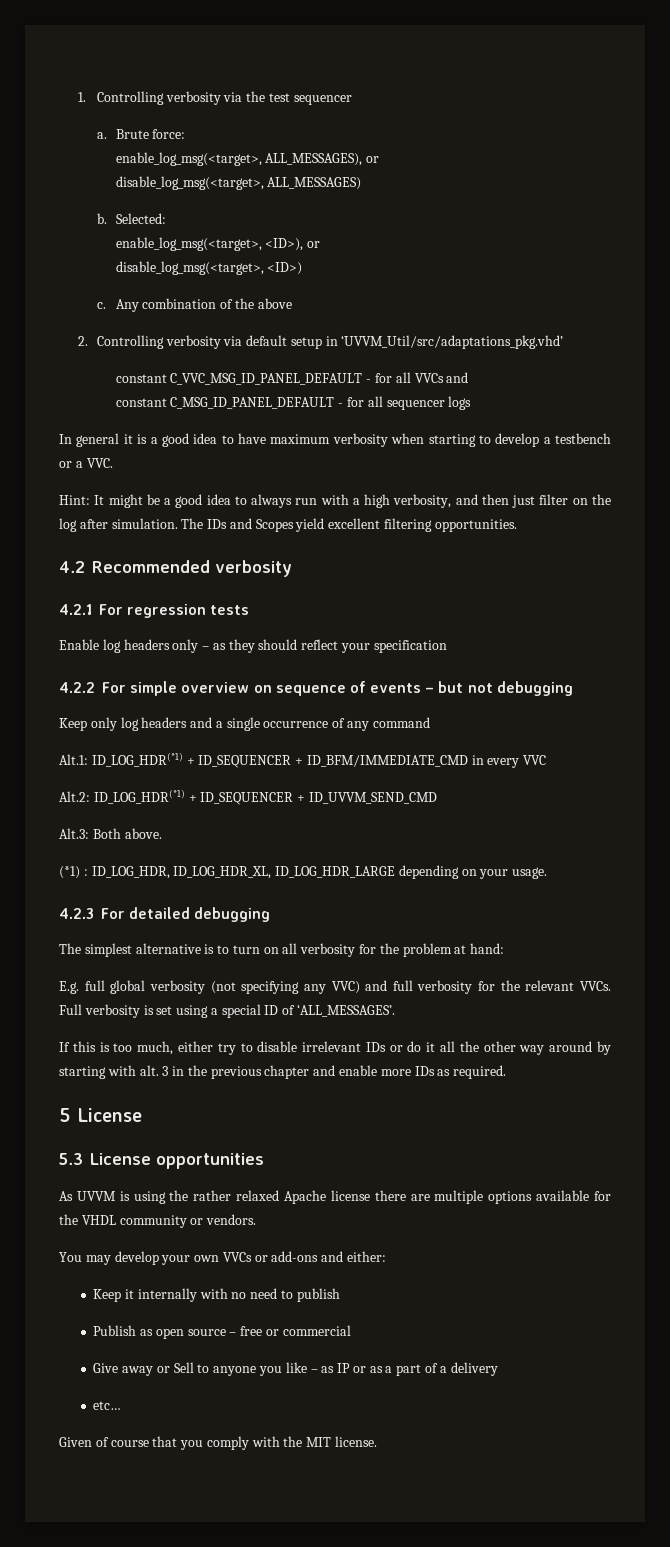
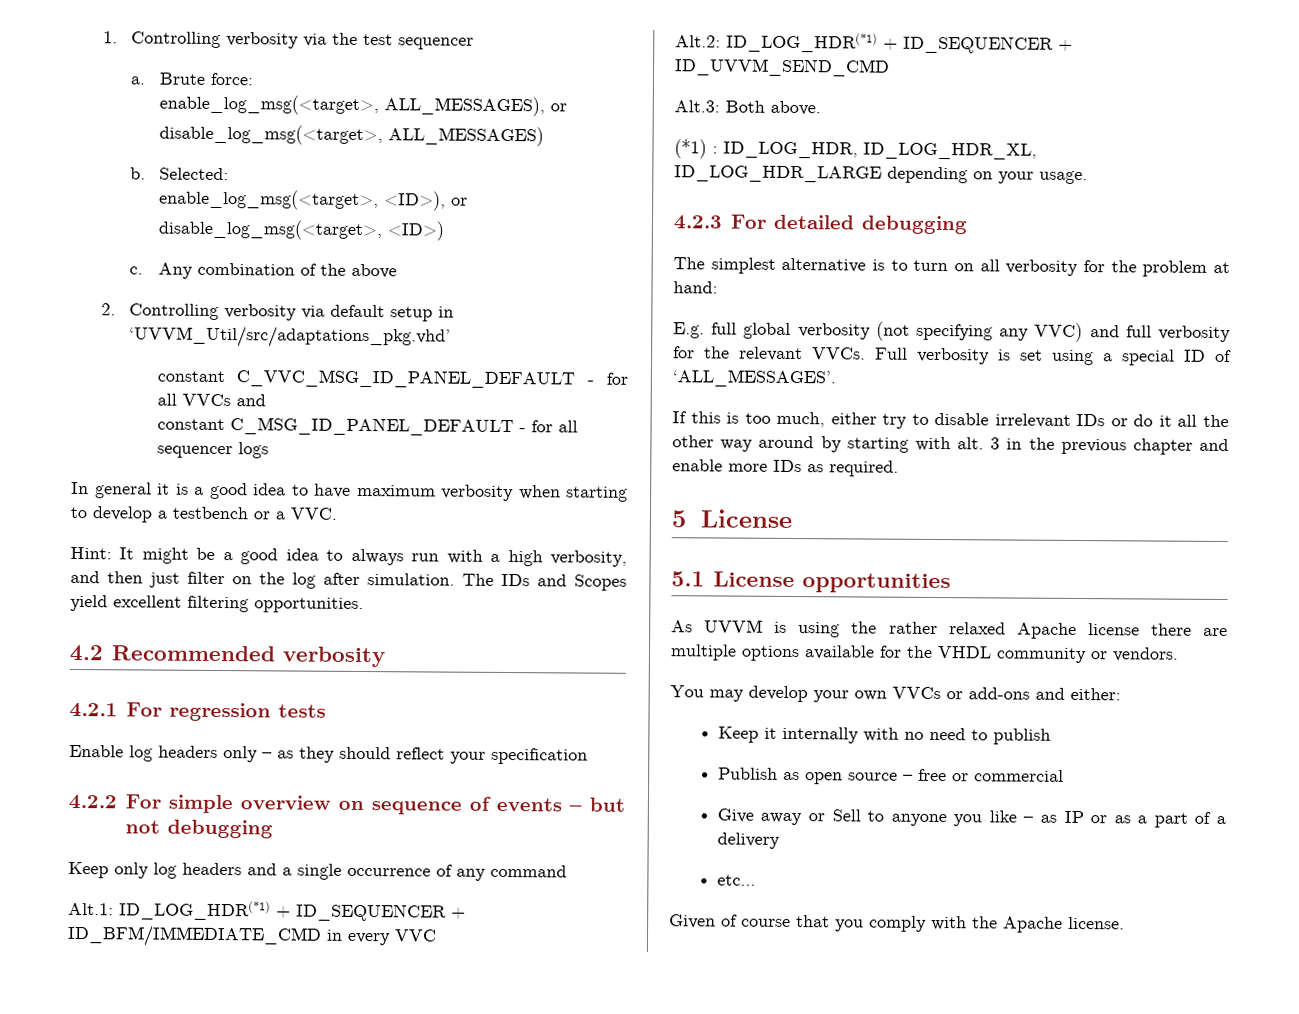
[59,1153,83,1165] 5.3 -> [671,571,705,587] 5.1
[306,1437,332,1447] MIT -> [1003,916,1063,933] Apache

